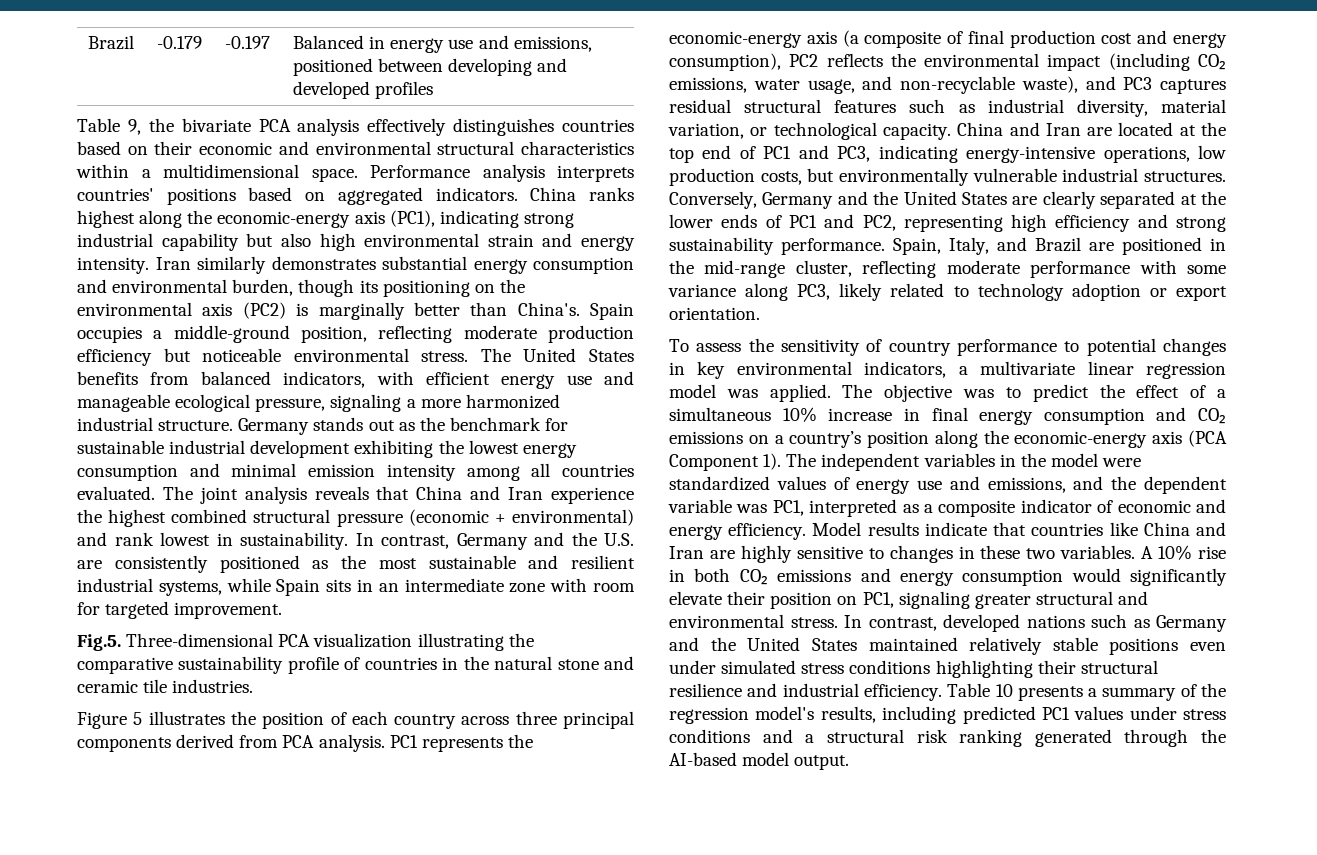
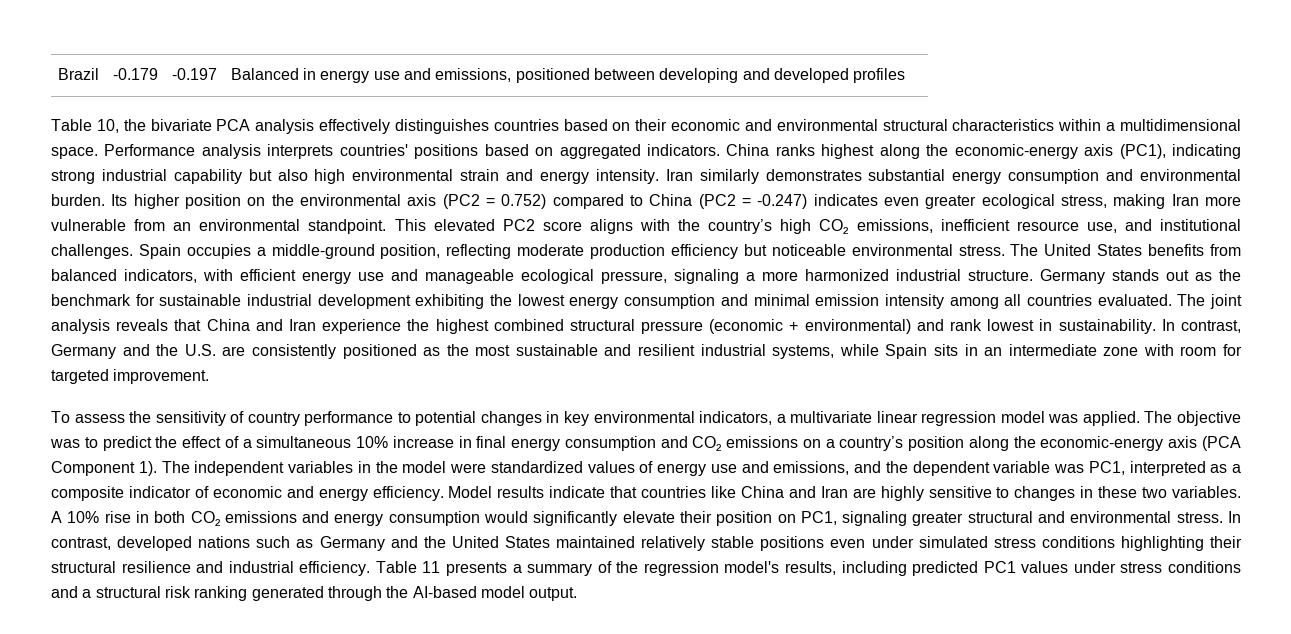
[127,119,141,135] 9, -> [96,119,119,133] 10,
[232,279,525,297] [77,302,580,320] burden, though its positioning on the environmental axis (PC2) is marginally better than China's. -> [51,194,1241,209] [51,219,1241,234] [51,244,133,259] burden. Its higher position on the environmental axis (PC2 = 0.752) compared to China (PC2 = -0.247) indicates even greater ecological stress, making Iran more vulnerable from an environmental standpoint. This elevated PC2 score aligns with the country’s high CO₂ emissions, inefficient resource use, and institutional challenges.
[77,633,534,651] [77,656,635,674] [77,679,254,693] [77,711,635,729] [77,734,533,752] [669,30,1227,48] [669,53,1226,71] [669,76,1226,94] [669,99,1226,117] [668,122,1226,140] [669,145,1226,163] [669,168,1226,186] [669,191,1226,209] [669,214,1226,232] [669,237,1226,255] [669,260,1226,278] [668,283,1228,301] [669,307,760,320] // Fig.5. Three-dimensional PCA visualization illustrating the comparative sustainability profile of countries in the natural stone and ceramic tile industries. // Figure 5 illustrates the position of each country across three principal components derived from PCA analysis. PC1 represents the economic-energy axis (a composite of final production cost and energy consumption), PC2 reflects the environmental impact (including CO₂ emissions, water usage, and non-recyclable waste), and PC3 captures residual structural features such as industrial diversity, material variation, or technological capacity. China and Iran are located at the top end of PC1 and PC3, indicating energy-intensive operations, low production costs, but environmentally vulnerable industrial structures. Conversely, Germany and the United States are clearly separated at the lower ends of PC1 and PC2, representing high efficiency and strong sustainability performance. Spain, Italy, and Brazil are positioned in the mid-range cluster, reflecting moderate performance with some variance along PC3, likely related to technology adoption or export orientation. -> (210, 376) none
[995,684,1013,697] 10 -> [422,561,441,573] 11

